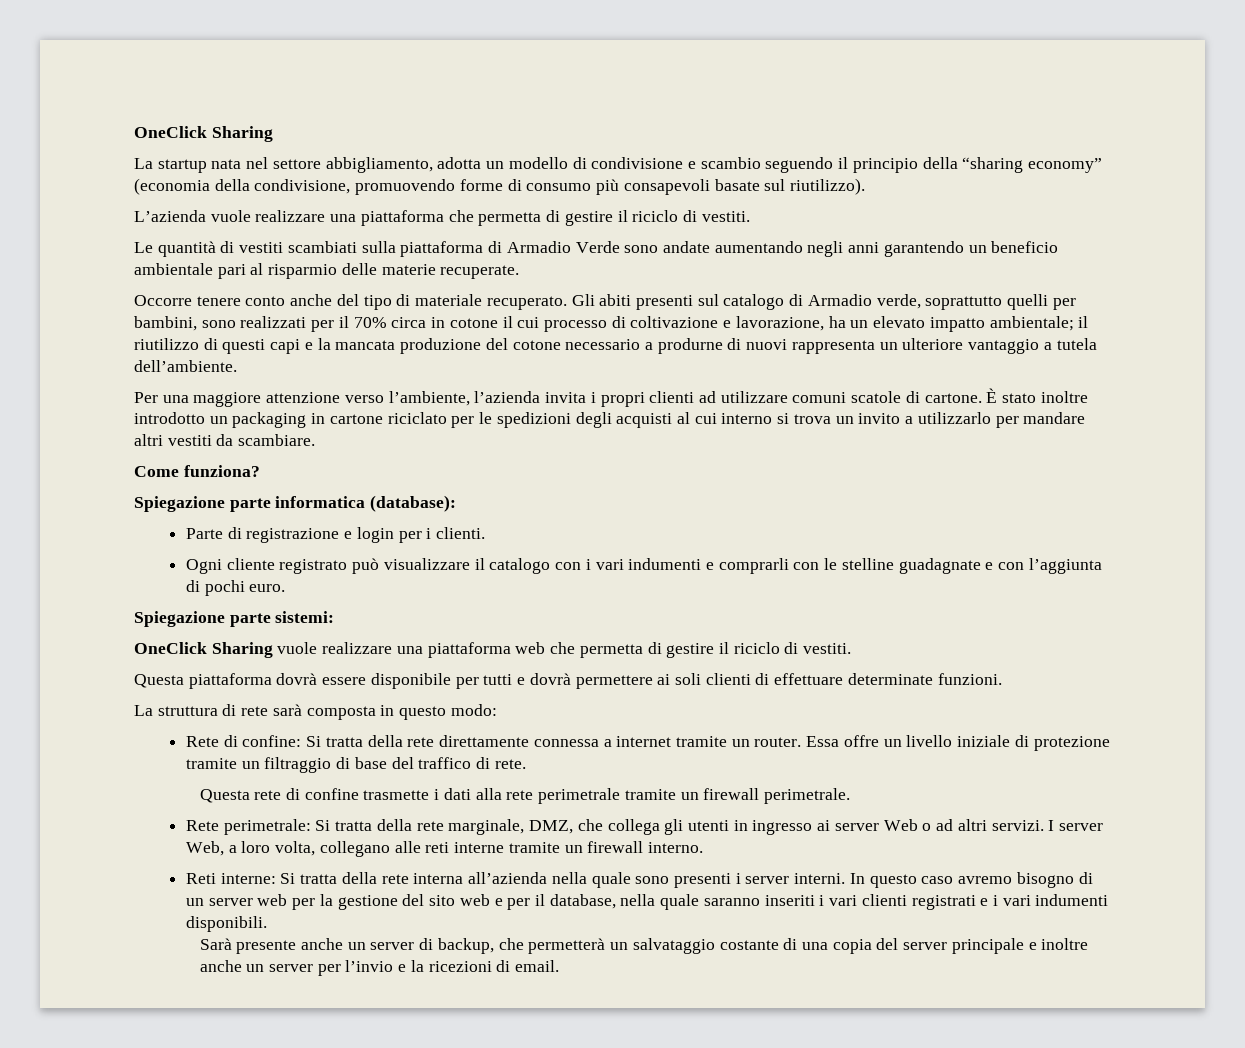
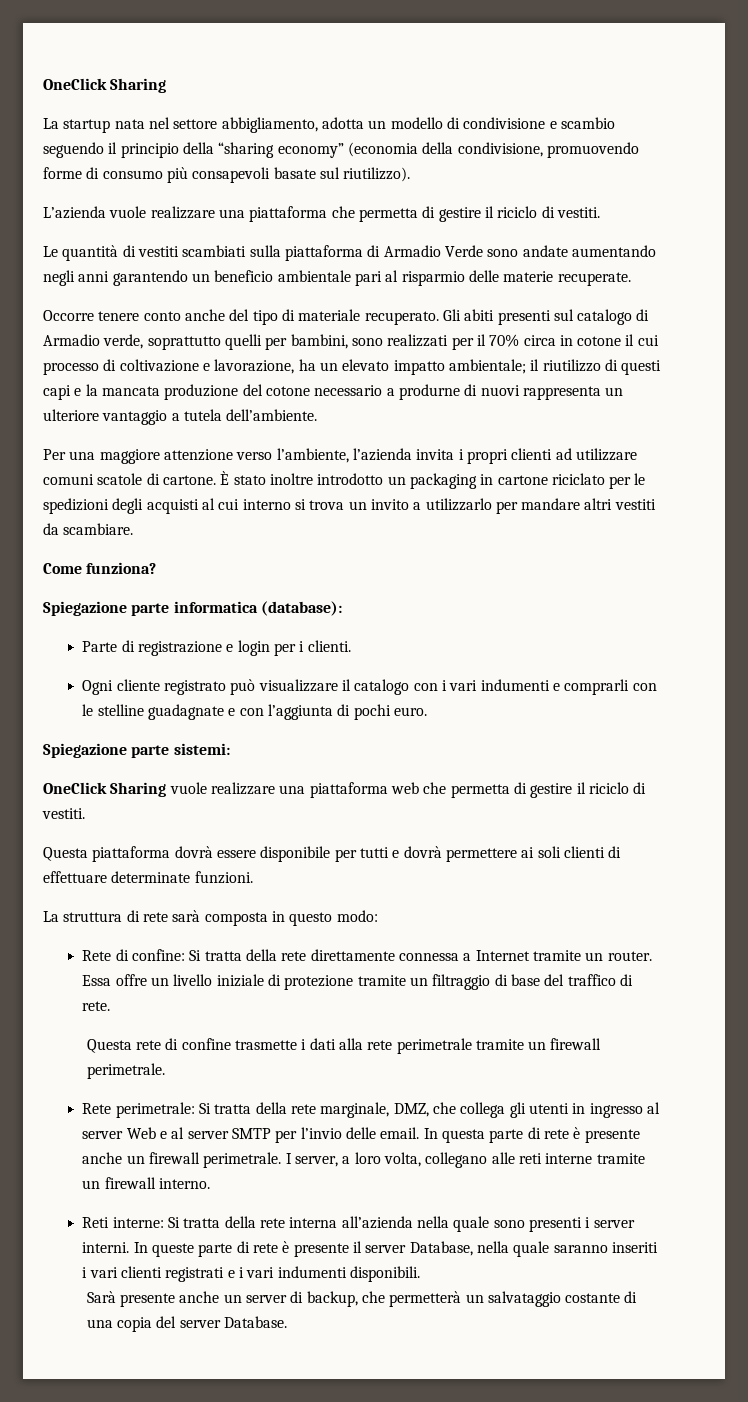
[616,736,672,747] internet -> [475,950,530,961] Internet
[817,820,831,831] ai -> [646,1102,660,1114] al
[922,819,1103,831] [186,841,225,856] o ad altri servizi. I server Web, -> [160,1127,640,1143] [82,1152,339,1168] e al server SMTP per l’invio delle email. In questa parte di rete è presente anche un firewall perimetrale. I server,
[869,872,1093,888] [186,894,616,910] questo caso avremo bisogno di un server web per la gestione del sito web e per il database, -> [152,1241,473,1257] queste parte di rete è presente il server Database,
[951,938,1089,954] [199,960,560,976] principale e inoltre anche un server per l’invio e la ricezioni di email. -> [223,1316,287,1328] Database.

